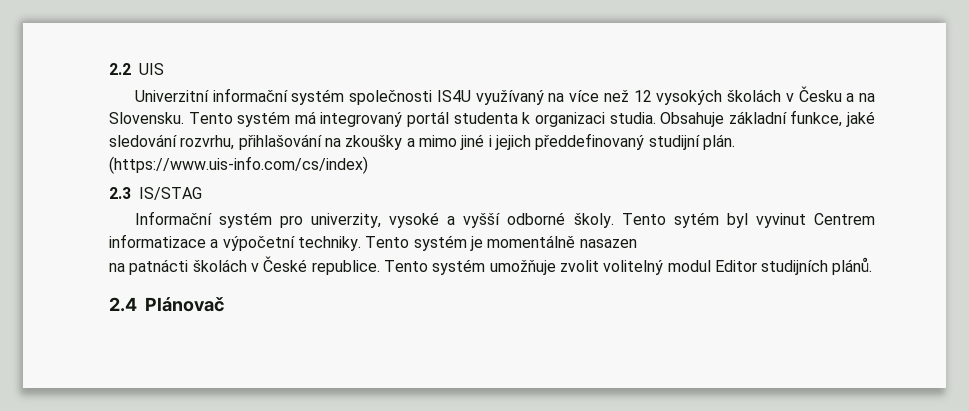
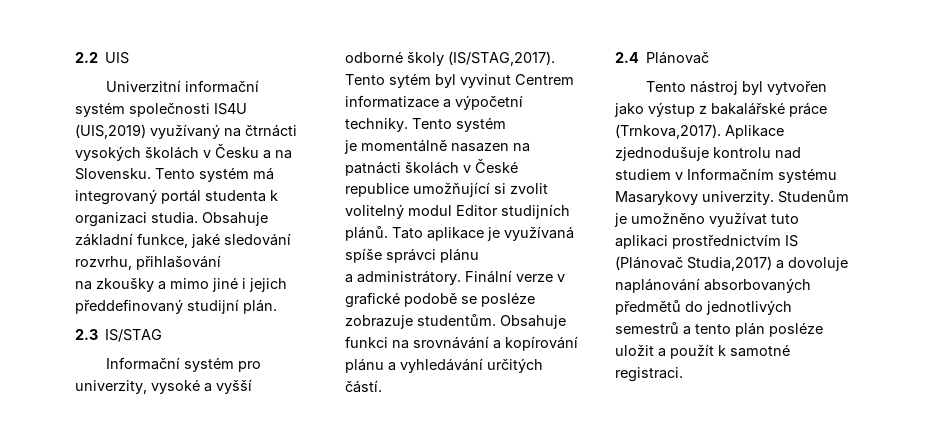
(471, 96) none -> [75,124,146,139] (UIS,2019)
[569,90,652,102] více než 12 -> [245,124,297,137] čtrnácti
(322, 142) none -> (221, 262) //
[109,156,368,174] (https://www.uis-info.com/cs/index) -> (277, 306) none
[573,213,614,228] školy. -> [407,51,555,66] školy (IS/STAG,2017).
(467, 243) none -> (506, 124) //
(637, 243) // -> (509, 147) none
[311,259,556,275] republice. Tento systém umožňuje -> [345,182,506,197] republice umožňující si
[109,297,224,312] // 2.4 Plánovač -> [392,226,574,241] [345,248,479,263] [345,270,565,285] [345,292,535,308] [345,314,566,329] [345,336,578,351] [345,358,543,373] [345,380,382,393] [615,51,710,64] [645,80,827,95] [614,102,827,117] [615,124,784,139] [615,147,801,161] [615,168,837,183] [615,190,849,205] [614,212,799,227] [615,234,798,249] [615,256,848,271] [615,278,811,293] [615,300,792,315] [615,322,823,337] [615,344,790,359] [615,367,683,382] Tato aplikace je využívaná spíše správci plánu // a administrátory. Finální verze v grafické podobě se posléze zobrazuje studentům. Obsahuje funkci na srovnávání a kopírování plánu a vyhledávání určitých částí. // 2.4 Plánovač // Tento nástroj byl vytvořen jako výstup z bakalářské práce (Trnkova,2017). Aplikace zjednodušuje kontrolu nad studiem v Informačním systému Masarykovy univerzity. Studenům je umožněno využívat tuto aplikaci prostřednictvím IS (Plánovač Studia,2017) a dovoluje naplánování absorbovaných předmětů do jednotlivých semestrů a tento plán posléze uložit a použít k samotné registraci.

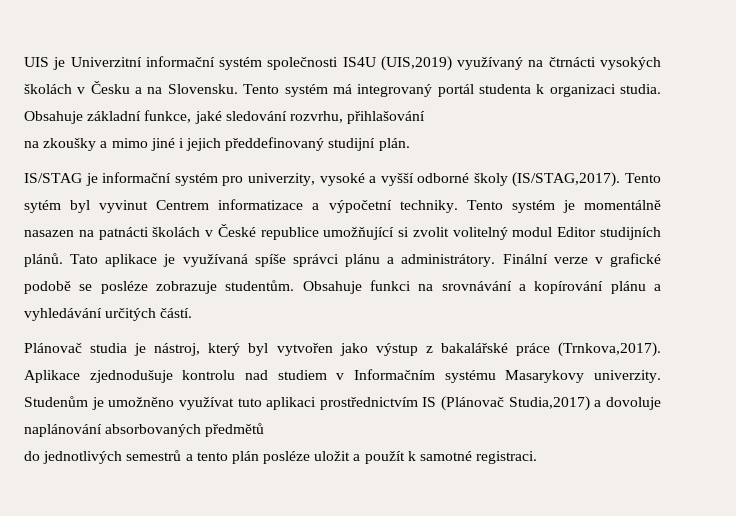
[75,52,98,63] 2.2 -> (24, 62) none
(130, 58) // -> [53,57,66,70] je
[75,329,98,340] 2.3 -> (410, 144) none
[105,357,180,370] // Informační -> [85,172,172,186] je informační
(506, 124) // -> (555, 206) none
(479, 255) // -> (381, 260) none
[615,52,639,63] 2.4 -> (193, 313) none
[645,80,738,95] // Tento nástroj -> [90,343,241,356] studia je nástroj, který
(681, 307) none -> (265, 430) //

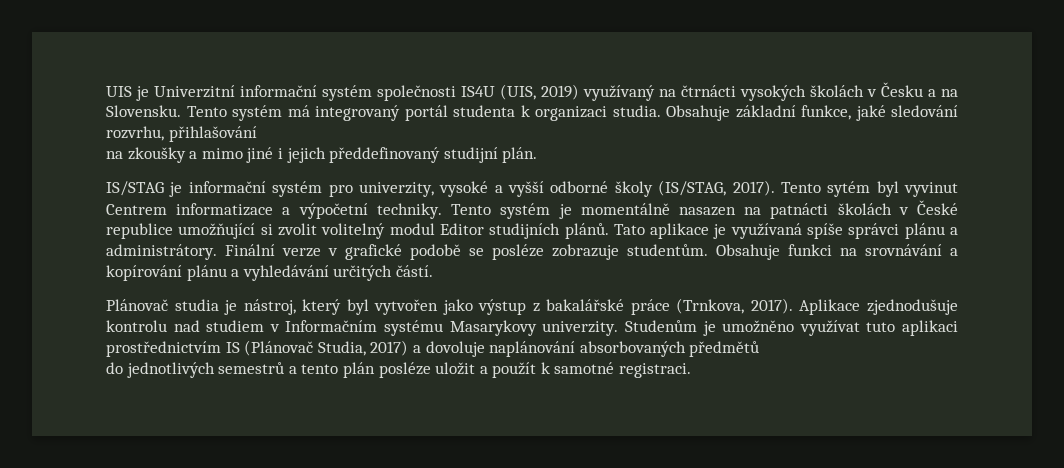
[380,56,452,71] (UIS,2019) -> [500,84,579,100] (UIS, 2019)
[512,172,621,187] (IS/STAG,2017). -> [658,180,775,196] (IS/STAG, 2017).
[557,342,661,357] (Trnkova,2017). -> [676,298,793,314] (Trnkova, 2017).
[508,396,590,411] Studia,2017) -> [317,340,409,356] Studia, 2017)

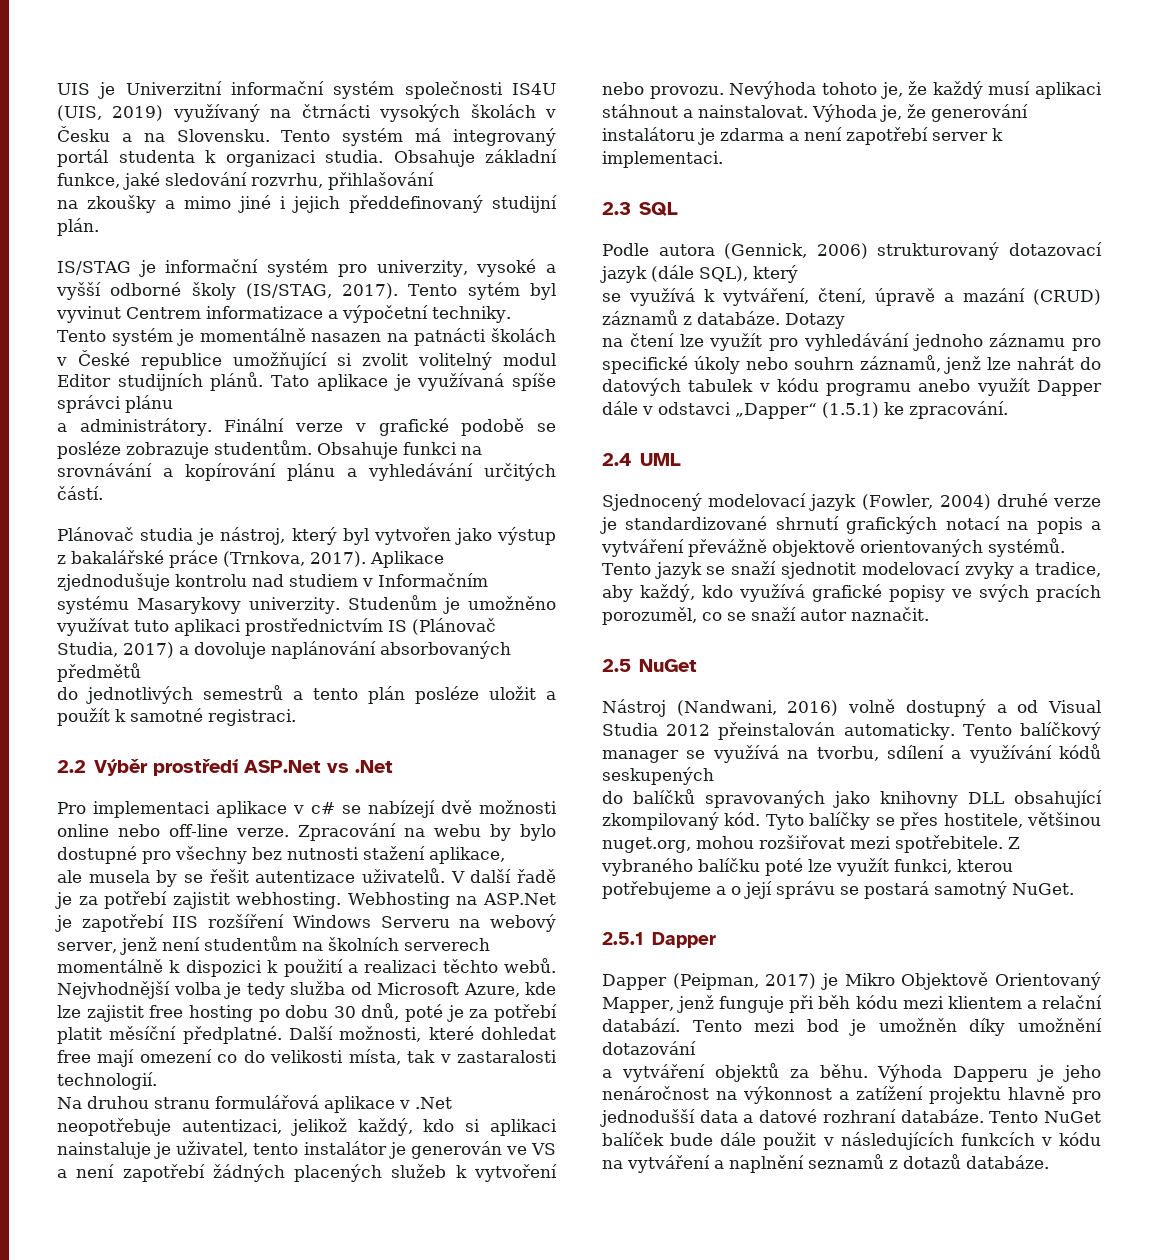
(945, 231) none -> (173, 404) //
(692, 370) none -> [57,759,394,776] [57,800,557,818] [57,823,556,841] [57,846,505,864] [57,868,556,887] [55,891,557,909] [55,914,556,932] [57,936,490,955] [57,958,556,977] [57,981,556,999] [57,1003,557,1022] [57,1026,556,1044] [57,1049,558,1067] [57,1072,157,1090] [57,1095,452,1113] [57,1118,557,1136] [57,1141,556,1159] [57,1164,557,1182] [602,81,1102,99] [602,104,1028,122] [602,127,1003,145] [602,151,723,168] [602,202,679,216] [602,242,1102,260] [600,265,798,283] [602,288,1101,306] [602,310,845,329] [602,333,1101,351] [602,355,1101,374] [602,378,1102,396] [602,401,1008,419] [602,453,682,466] [602,493,1101,511] [600,516,1101,534] [601,538,1065,557] [602,561,1101,579] [602,584,1101,602] [602,607,929,625] [602,659,698,672] [602,699,1101,717] [602,722,1101,740] [602,744,1101,763] [602,767,714,785] [602,789,1102,808] [602,812,1101,830] [602,835,1020,853] [601,858,1013,876] [602,881,1074,899] [602,932,717,948] [602,972,1101,990] [602,995,1102,1013] [602,1018,1102,1036] [602,1041,696,1055] [602,1063,1101,1082] [602,1086,1101,1104] [600,1109,1101,1127] [602,1132,1101,1150] [602,1154,1049,1173] // 2.2 Výběr prostředí ASP.Net vs .Net // Pro implementaci aplikace v c# se nabízejí dvě možnosti online nebo off-line verze. Zpracování na webu by bylo dostupné pro všechny bez nutnosti stažení aplikace, // ale musela by se řešit autentizace uživatelů. V další řadě je za potřebí zajistit webhosting. Webhosting na ASP.Net je zapotřebí IIS rozšíření Windows Serveru na webový server, jenž není studentům na školních serverech momentálně k dispozici k použití a realizaci těchto webů. Nejvhodnější volba je tedy služba od Microsoft Azure, kde lze zajistit free hosting po dobu 30 dnů, poté je za potřebí platit měsíční předplatné. Další možnosti, které dohledat free mají omezení co do velikosti místa, tak v zastaralosti technologií. // Na druhou stranu formulářová aplikace v .Net neopotřebuje autentizaci, jelikož každý, kdo si aplikaci nainstaluje je uživatel, tento instalátor je generován ve VS a není zapotřebí žádných placených služeb k vytvoření nebo provozu. Nevýhoda tohoto je, že každý musí aplikaci stáhnout a nainstalovat. Výhoda je, že generování instalátoru je zdarma a není zapotřebí server k implementaci. // 2.3 SQL // Podle autora (Gennick, 2006) strukturovaný dotazovací jazyk (dále SQL), který // se využívá k vytváření, čtení, úpravě a mazání (CRUD) záznamů z databáze. Dotazy // na čtení lze využít pro vyhledávání jednoho záznamu pro specifické úkoly nebo souhrn záznamů, jenž lze nahrát do datových tabulek v kódu programu anebo využít Dapper dále v odstavci „Dapper“ (1.5.1) ke zpracování. // 2.4 UML // Sjednocený modelovací jazyk (Fowler, 2004) druhé verze je standardizované shrnutí grafických notací na popis a vytváření převážně objektově orientovaných systémů. Tento jazyk se snaží sjednotit modelovací zvyky a tradice, aby každý, kdo využívá grafické popisy ve svých pracích porozuměl, co se snaží autor naznačit. // 2.5 NuGet // Nástroj (Nandwani, 2016) volně dostupný a od Visual Studia 2012 přeinstalován automaticky. Tento balíčkový manager se využívá na tvorbu, sdílení a využívání kódů seskupených // do balíčků spravovaných jako knihovny DLL obsahující zkompilovaný kód. Tyto balíčky se přes hostitele, většinou nuget.org, mohou rozšiřovat mezi spotřebitele. Z vybraného balíčku poté lze využít funkci, kterou potřebujeme a o její správu se postará samotný NuGet. // 2.5.1 Dapper // Dapper (Peipman, 2017) je Mikro Objektově Orientovaný Mapper, jenž funguje při běh kódu mezi klientem a relační databází. Tento mezi bod je umožněn díky umožnění dotazování // a vytváření objektů za běhu. Výhoda Dapperu je jeho nenáročnost na výkonnost a zatížení projektu hlavně pro jednodušší data a datové rozhraní databáze. Tento NuGet balíček bude dále použit v následujících funkcích v kódu na vytváření a naplnění seznamů z dotazů databáze.

